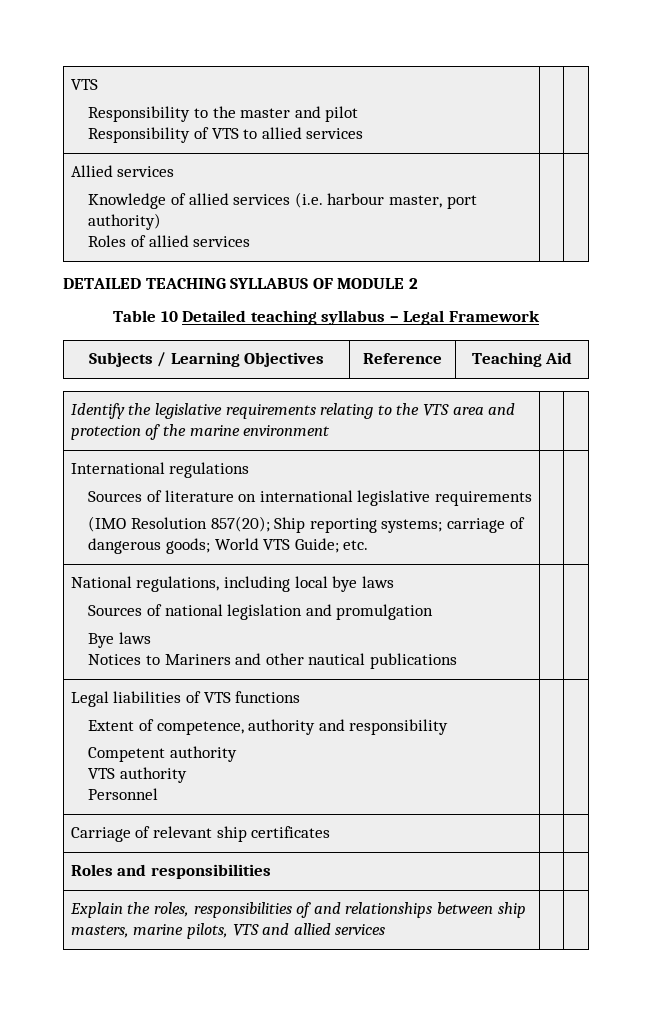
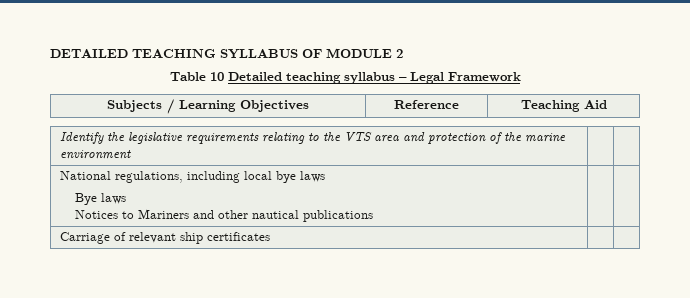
[70,79,98,90] [88,106,359,122] [88,127,364,143] [70,165,175,177] [88,192,477,209] [88,213,162,230] [88,235,251,247] VTS // Responsibility to the master and pilot // Responsibility of VTS to allied services | | // Allied services // Knowledge of allied services (i.e. harbour master, port authority) // Roles of allied services | | // -> (50, 53) none
[70,462,250,478] [88,490,533,506] [88,516,525,533] [88,538,369,554] // International regulations // Sources of literature on international legislative requirements // (IMO Resolution 857(20); Ship reporting systems; carriage of dangerous goods; World VTS Guide; etc. | | -> (131, 154) none
[88,604,434,620] // Sources of national legislation and promulgation -> (325, 176) none
[70,691,301,707] [88,719,449,735] [88,746,238,762] [88,767,188,783] [88,788,159,800] // Legal liabilities of VTS functions // Extent of competence, authority and responsibility // Competent authority // VTS authority // Personnel | | -> (373, 216) none
[70,864,272,879] [69,902,526,918] [70,923,386,939] // Roles and responsibilities | | // Explain the roles, responsibilities of and relationships between ship masters, marine pilots, VTS and allied services | | -> (270, 236) none

